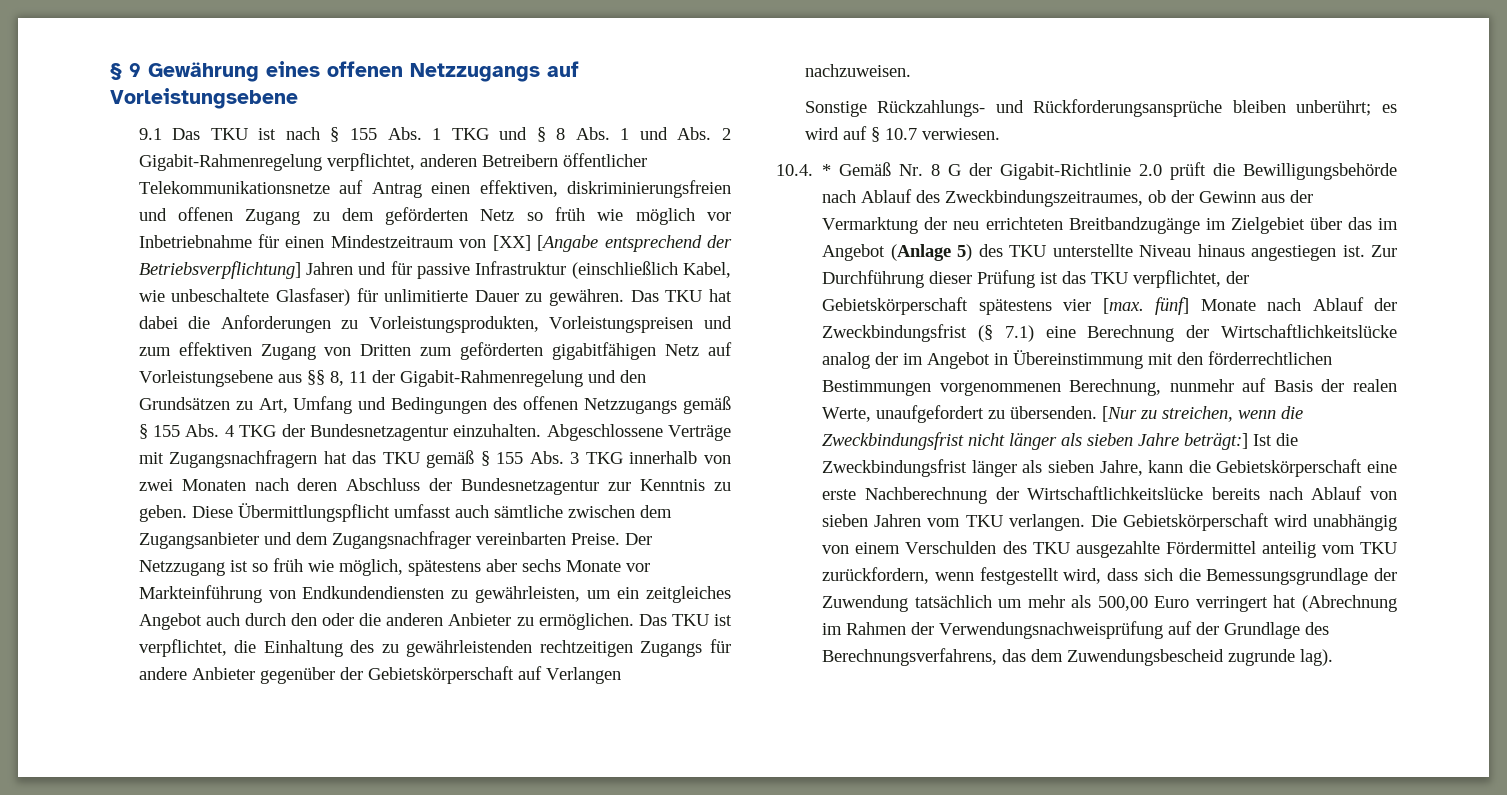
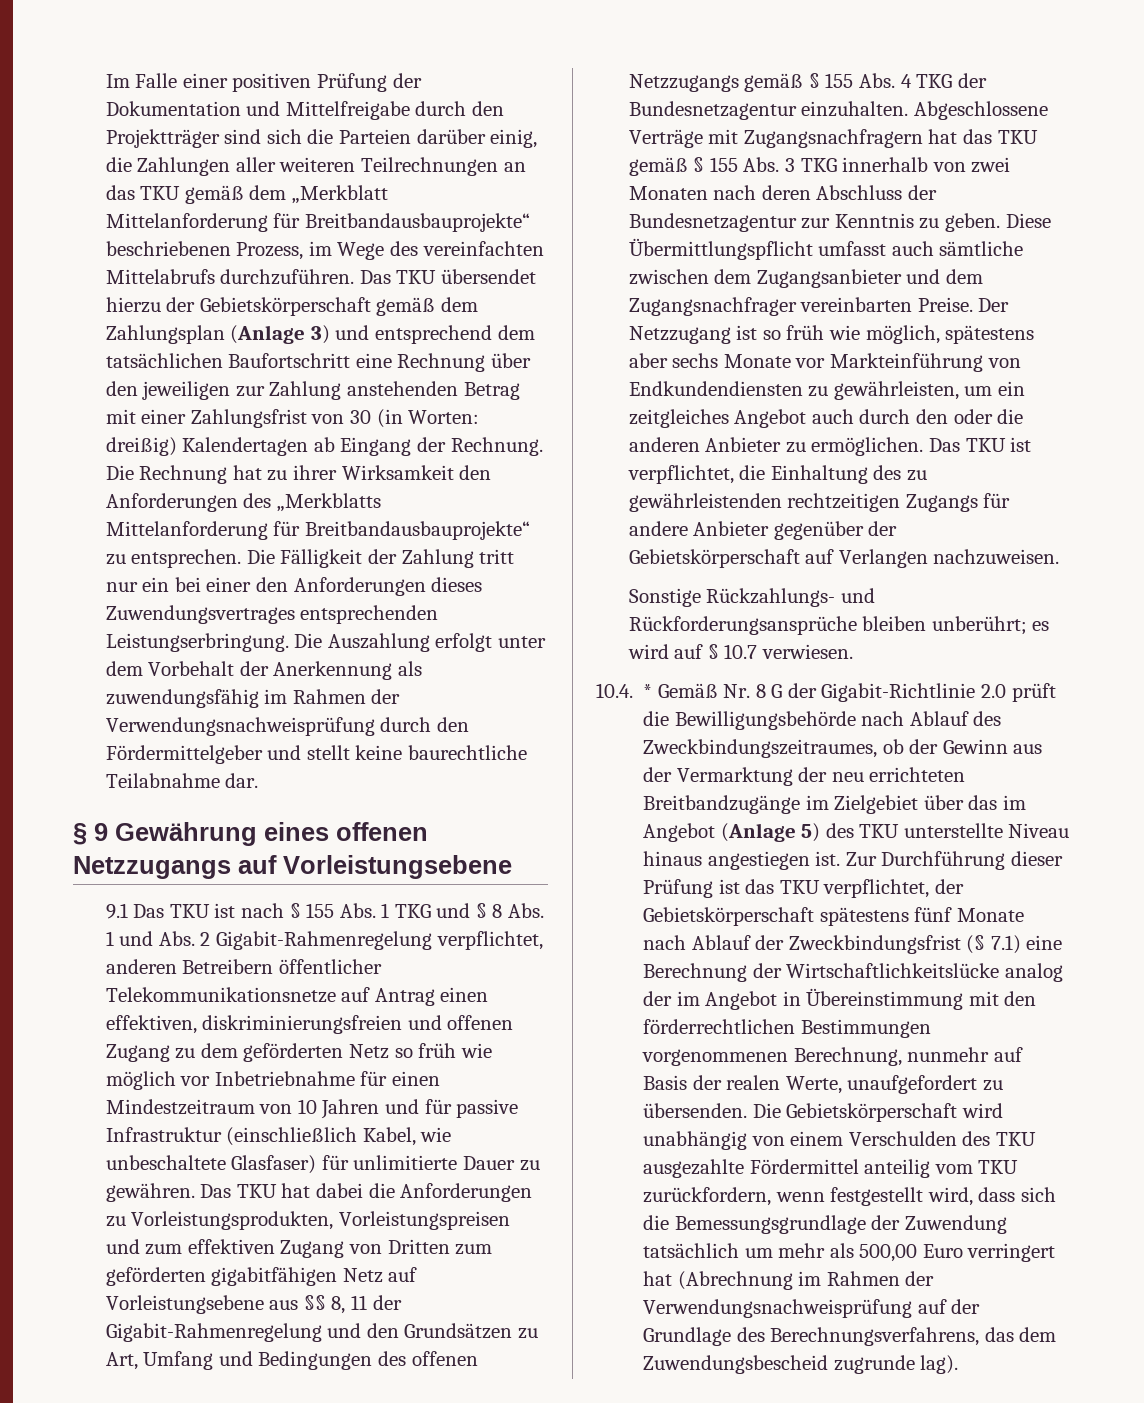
(110, 71) none -> [105,73,422,92] [105,101,504,120] [105,129,538,148] [105,157,526,176] [105,185,388,204] [105,213,530,232] [105,241,544,260] [105,269,536,285] [105,297,478,316] [105,325,535,344] [105,353,531,372] [105,381,520,400] [105,409,480,428] [105,437,543,456] [105,465,492,484] [105,493,381,512] [105,521,530,540] [105,549,515,568] [105,577,483,596] [105,605,439,624] [105,633,546,652] [105,661,422,680] [105,689,401,708] [105,717,469,736] [105,745,527,764] [105,773,259,788] Im Falle einer positiven Prüfung der Dokumentation und Mittelfreigabe durch den Projektträger sind sich die Parteien darüber einig, die Zahlungen aller weiteren Teilrechnungen an das TKU gemäß dem „Merkblatt Mittelanforderung für Breitbandausbauprojekte“ beschriebenen Prozess, im Wege des vereinfachten Mittelabrufs durchzuführen. Das TKU übersendet hierzu der Gebietskörperschaft gemäß dem Zahlungsplan (Anlage 3) und entsprechend dem tatsächlichen Baufortschritt eine Rechnung über den jeweiligen zur Zahlung anstehenden Betrag mit einer Zahlungsfrist von 30 (in Worten: dreißig) Kalendertagen ab Eingang der Rechnung. Die Rechnung hat zu ihrer Wirksamkeit den Anforderungen des „Merkblatts Mittelanforderung für Breitbandausbauprojekte“ zu entsprechen. Die Fälligkeit der Zahlung tritt nur ein bei einer den Anforderungen dieses Zuwendungsvertrages entsprechenden Leistungserbringung. Die Auszahlung erfolgt unter dem Vorbehalt der Anerkennung als zuwendungsfähig im Rahmen der Verwendungsnachweisprüfung durch den Fördermittelgeber und stellt keine baurechtliche Teilabnahme dar. //
[492,235,733,252] [138,261,301,279] [XX] [Angabe entsprechend der Betriebsverpflichtung] -> [297,1099,317,1114] 10
[1063,297,1190,315] vier [max. fünf] -> [914,907,953,922] fünf
[1102,406,1304,422] [822,432,1299,450] [822,459,1397,477] [822,486,1397,504] [822,514,1085,531] [Nur zu streichen, wenn die Zweckbindungsfrist nicht länger als sieben Jahre beträgt:] Ist die Zweckbindungsfrist länger als sieben Jahre, kann die Gebietskörperschaft eine erste Nachberechnung der Wirtschaftlichkeitslücke bereits nach Ablauf von sieben Jahren vom TKU verlangen. -> (748, 1110) none

